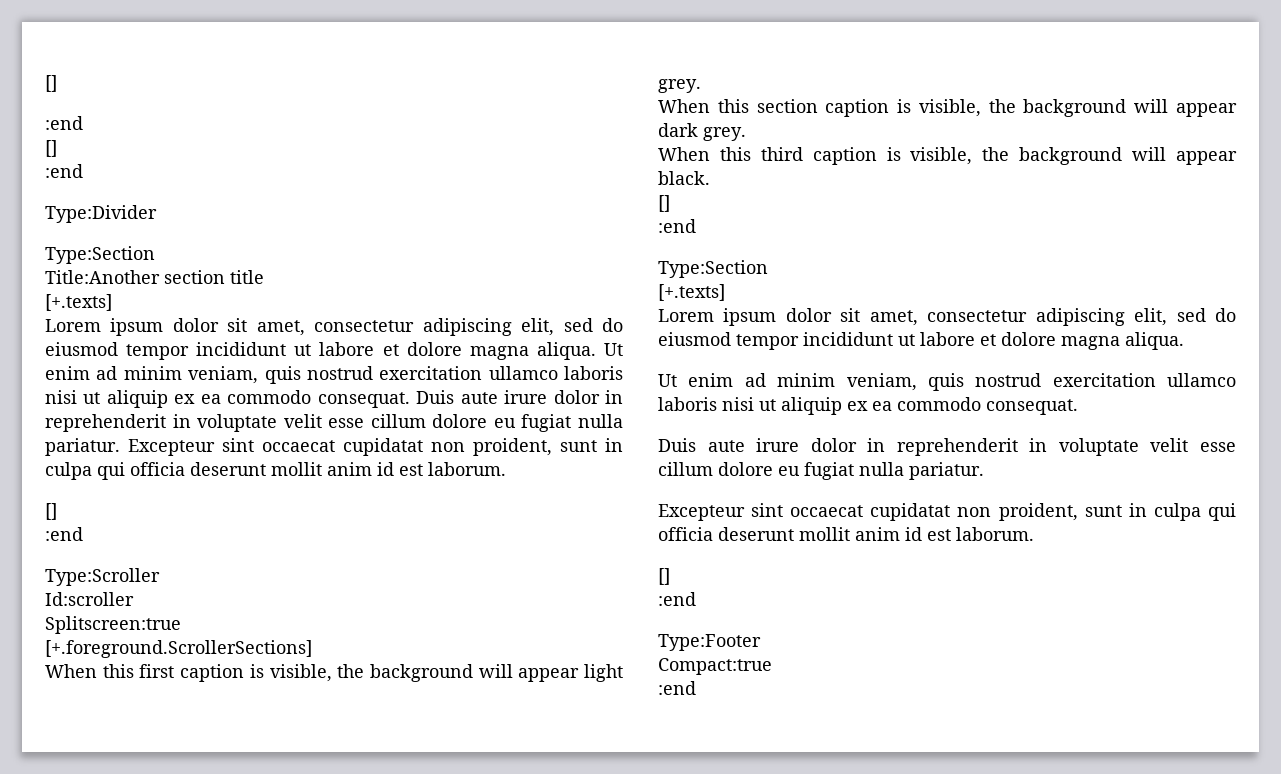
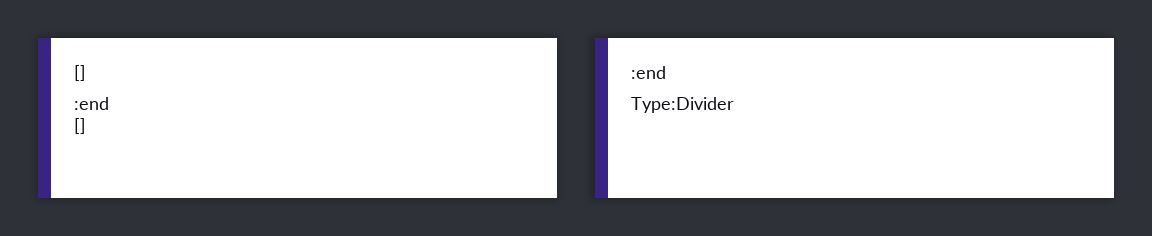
[45,246,155,264] [45,270,264,284] [45,294,112,311] [45,318,624,336] [45,342,623,360] [45,366,623,384] [45,390,623,408] [45,414,623,432] [45,438,623,456] [45,462,506,480] [45,503,57,520] [45,527,83,541] [45,568,160,586] [45,592,134,606] [45,616,181,634] [45,640,312,658] [45,664,623,682] [658,79,701,93] [658,99,1237,117] [658,123,746,141] [658,147,1237,165] [658,171,710,185] [658,195,670,212] [658,219,696,233] [658,260,768,278] [658,284,725,301] [658,308,1236,326] [658,332,1184,350] [658,373,1236,391] [658,397,1078,415] [658,438,1236,456] [658,462,984,480] [658,503,1236,521] [658,527,1034,541] [658,568,670,585] [658,592,696,606] [658,634,761,651] [658,658,772,675] [658,681,696,695] // Type:Section // Title:Another section title // [+.texts] // Lorem ipsum dolor sit amet, consectetur adipiscing elit, sed do eiusmod tempor incididunt ut labore et dolore magna aliqua. Ut enim ad minim veniam, quis nostrud exercitation ullamco laboris nisi ut aliquip ex ea commodo consequat. Duis aute irure dolor in reprehenderit in voluptate velit esse cillum dolore eu fugiat nulla pariatur. Excepteur sint occaecat cupidatat non proident, sunt in culpa qui officia deserunt mollit anim id est laborum. // [] // :end // Type:Scroller // Id:scroller // Splitscreen:true // [+.foreground.ScrollerSections] // When this first caption is visible, the background will appear light grey. // When this section caption is visible, the background will appear dark grey. // When this third caption is visible, the background will appear black. // [] // :end // Type:Section // [+.texts] // Lorem ipsum dolor sit amet, consectetur adipiscing elit, sed do eiusmod tempor incididunt ut labore et dolore magna aliqua. // Ut enim ad minim veniam, quis nostrud exercitation ullamco laboris nisi ut aliquip ex ea commodo consequat. // Duis aute irure dolor in reprehenderit in voluptate velit esse cillum dolore eu fugiat nulla pariatur. // Excepteur sint occaecat cupidatat non proident, sunt in culpa qui officia deserunt mollit anim id est laborum. // [] // :end // Type:Footer // Compact:true // :end -> (734, 105) none

